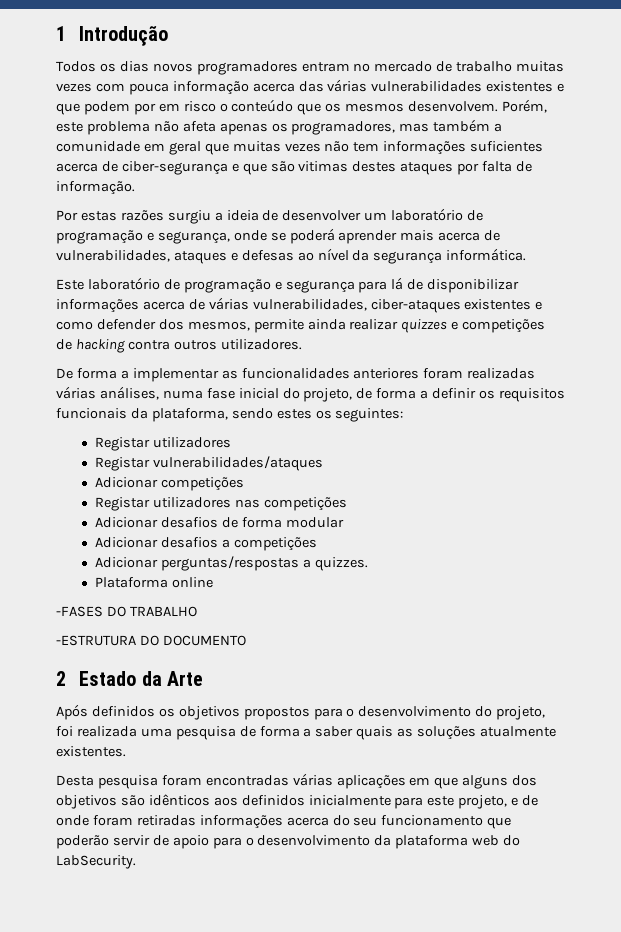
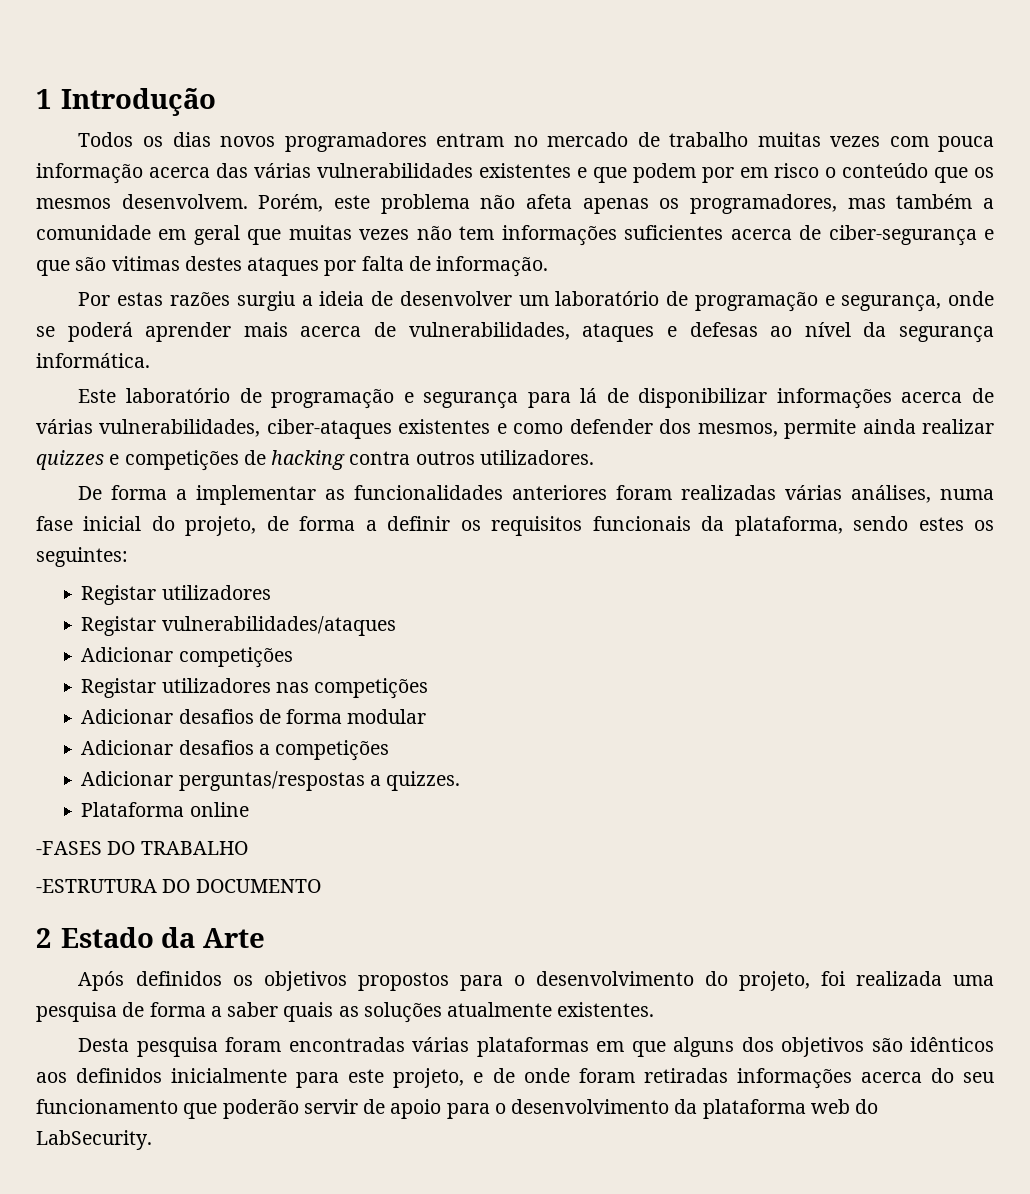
[336,775,406,789] aplicações -> [476,1037,589,1057] plataformas

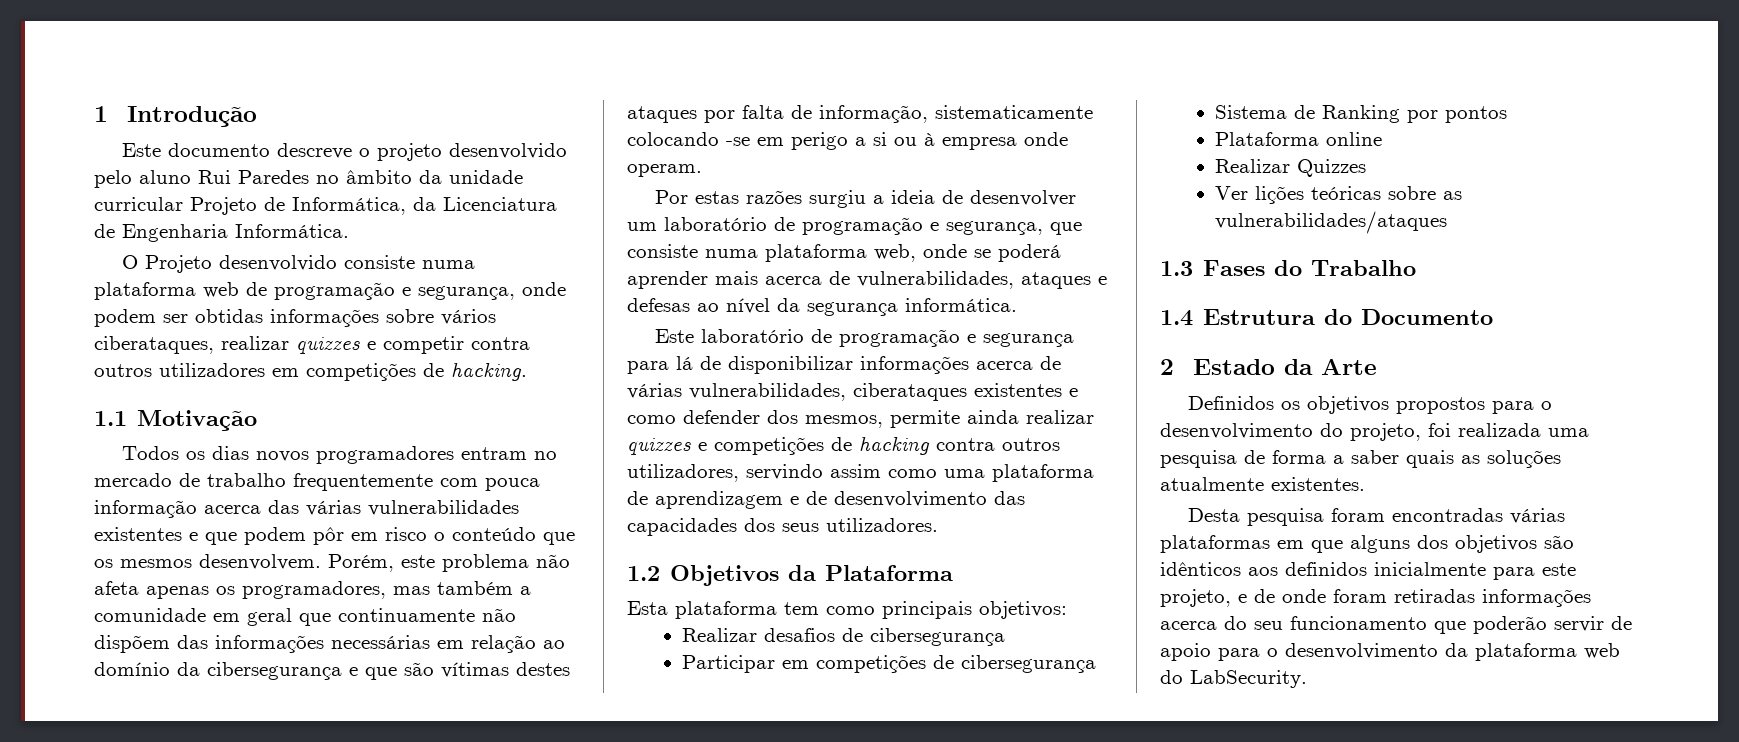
(216, 102) none -> [121,143,567,161] [94,170,523,188] [94,197,557,215] [94,224,349,242] [121,255,475,273] [94,282,566,300] [94,309,496,327] [94,336,530,354] [94,362,527,381] [94,410,258,431] // Este documento descreve o projeto desenvolvido pelo aluno Rui Paredes no âmbito da unidade curricular Projeto de Informática, da Licenciatura de Engenharia Informática. // O Projeto desenvolvido consiste numa plataforma web de programação e segurança, onde podem ser obtidas informações sobre vários ciberataques, realizar quizzes e competir contra outros utilizadores em competições de hacking. // 1.1 Motivação
[757,132,880,147] muitas vezes -> [293,473,433,491] frequentemente
[702,167,734,183] por -> [313,527,344,545] pôr
[288,225,977,246] muitas vezes não tem informações suficientes acerca de ciber-segurança -> [338,608,516,622] [94,635,565,653] [94,662,342,680] continuamente não dispõem das informações necessárias em relação ao domínio da cibersegurança
[111,256,180,271] vitimas -> [441,662,509,678] vítimas
[436,256,549,277] informação. -> [819,105,1093,123] [627,132,1068,150] [627,164,702,177] informação, sistematicamente colocando -se em perigo a si ou à empresa onde operam.
(942, 303) none -> [1050,222,1082,235] [627,244,916,262] que consiste numa plataforma web,
[266,419,392,439] ciber-ataques -> [853,383,967,401] ciberataques
[479,450,594,465] [78,485,994,505] [36,516,994,536] [36,547,128,567] [81,585,271,605] [81,616,396,636] [81,647,293,668] [81,678,429,699] [81,709,427,724] [81,740,390,761] [81,771,461,791] [81,802,249,817] [36,841,248,855] [36,879,321,893] utilizadores. // De forma a implementar as funcionalidades anteriores foram realizadas várias análises, numa fase inicial do projeto, de forma a definir os requisitos funcionais da plataforma, sendo estes os seguintes: // Registar utilizadores // Registar vulnerabilidades/ataques // Adicionar competições // Registar utilizadores nas competições // Adicionar desafios de forma modular // Adicionar desafios a competições // Adicionar perguntas/respostas a quizzes. // Plataforma online // -FASES DO TRABALHO // -ESTRUTURA DO DOCUMENTO -> [627,464,1094,482] [627,491,1025,509] [627,518,938,536] [627,565,954,586] [627,601,1067,619] [682,628,1006,646] [682,655,1097,673] [1215,105,1508,123] [1215,132,1383,146] [1215,159,1367,177] [1215,186,1463,204] [1215,211,1448,234] [1160,260,1417,276] [1160,309,1494,326] utilizadores, servindo assim como uma plataforma de aprendizagem e de desenvolvimento das capacidades dos seus utilizadores. // 1.2 Objetivos da Plataforma // Esta plataforma tem como principais objetivos: // Realizar desafios de cibersegurança // Participar em competições de cibersegurança // Sistema de Ranking por pontos // Plataforma online // Realizar Quizzes // Ver lições teóricas sobre as vulnerabilidades/ataques // 1.3 Fases do Trabalho // 1.4 Estrutura do Documento
[78,971,222,991] Após definidos -> [1187,396,1274,410] Definidos

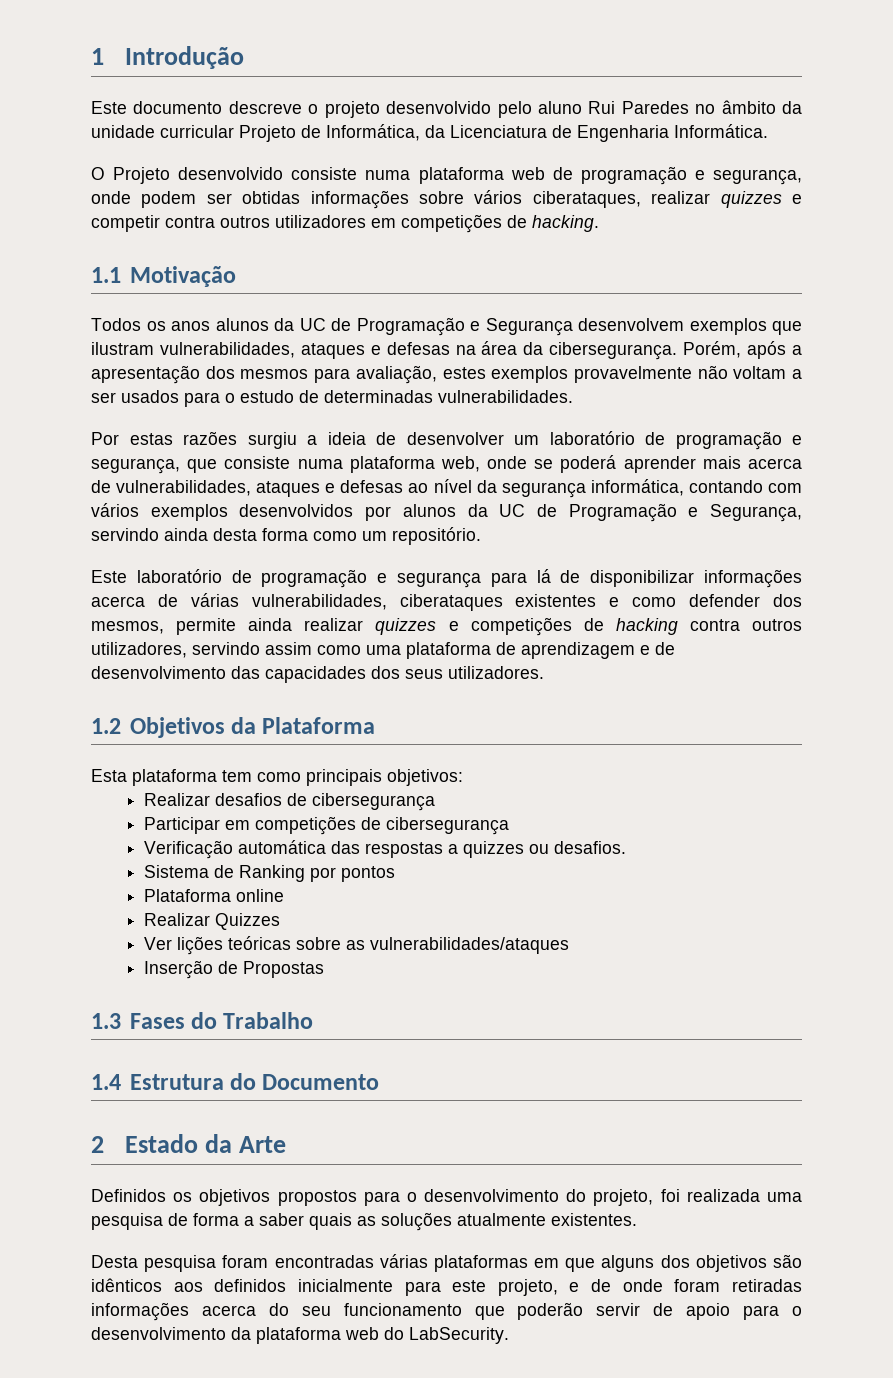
[211,446,557,464] [94,473,540,491] [94,500,519,518] [94,527,575,545] [94,554,570,572] [94,581,531,599] [94,608,516,626] [94,635,565,653] [94,662,570,680] [627,105,1093,123] [627,132,1068,150] [627,164,702,177] dias novos programadores entram no mercado de trabalho frequentemente com pouca informação acerca das várias vulnerabilidades existentes e que podem pôr em risco o conteúdo que os mesmos desenvolvem. Porém, este problema não afeta apenas os programadores, mas também a comunidade em geral que continuamente não dispõem das informações necessárias em relação ao domínio da cibersegurança e que são vítimas destes ataques por falta de informação, sistematicamente colocando -se em perigo a si ou à empresa onde operam. -> [171,317,802,336] [91,341,803,360] [91,365,802,384] [91,390,573,407] anos alunos da UC de Programação e Segurança desenvolvem exemplos que ilustram vulnerabilidades, ataques e defesas na área da cibersegurança. Porém, após a apresentação dos mesmos para avaliação, estes exemplos provavelmente não voltam a ser usados para o estudo de determinadas vulnerabilidades.
[905,298,1017,312] informática. -> [590,479,802,496] [91,503,802,522] [91,527,481,545] informática, contando com vários exemplos desenvolvidos por alunos da UC de Programação e Segurança, servindo ainda desta forma como um repositório.
(1097, 664) none -> [143,840,626,859] // Verificação automática das respostas a quizzes ou desafios.
(1448, 222) none -> [143,960,324,979] // Inserção de Propostas

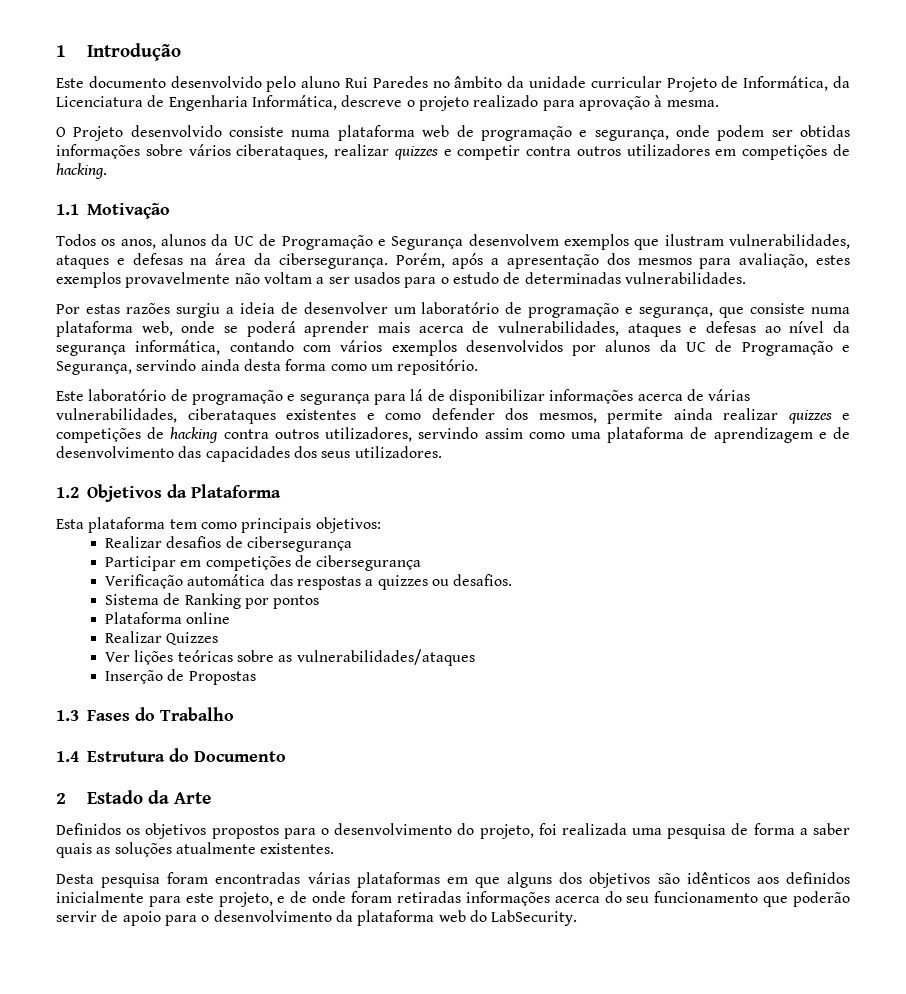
[228,101,380,118] descreve o projeto -> (166, 82) none
[674,124,768,138] Informática. -> [251,95,719,111] Informática, descreve o projeto realizado para aprovação à mesma.
[171,321,210,331] anos -> [120,239,156,249] anos,

